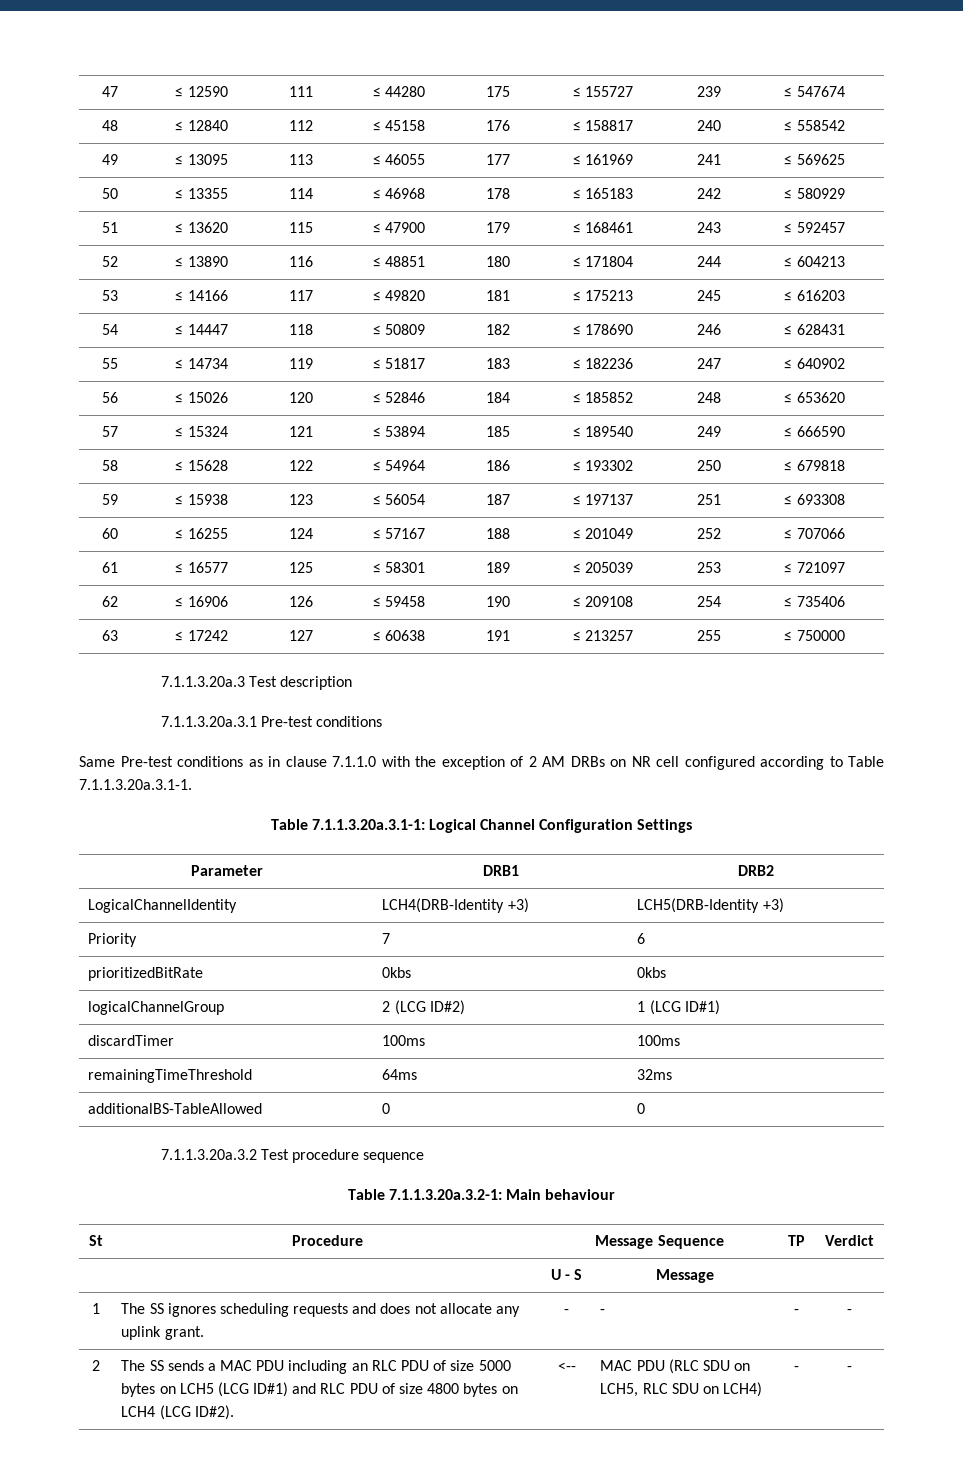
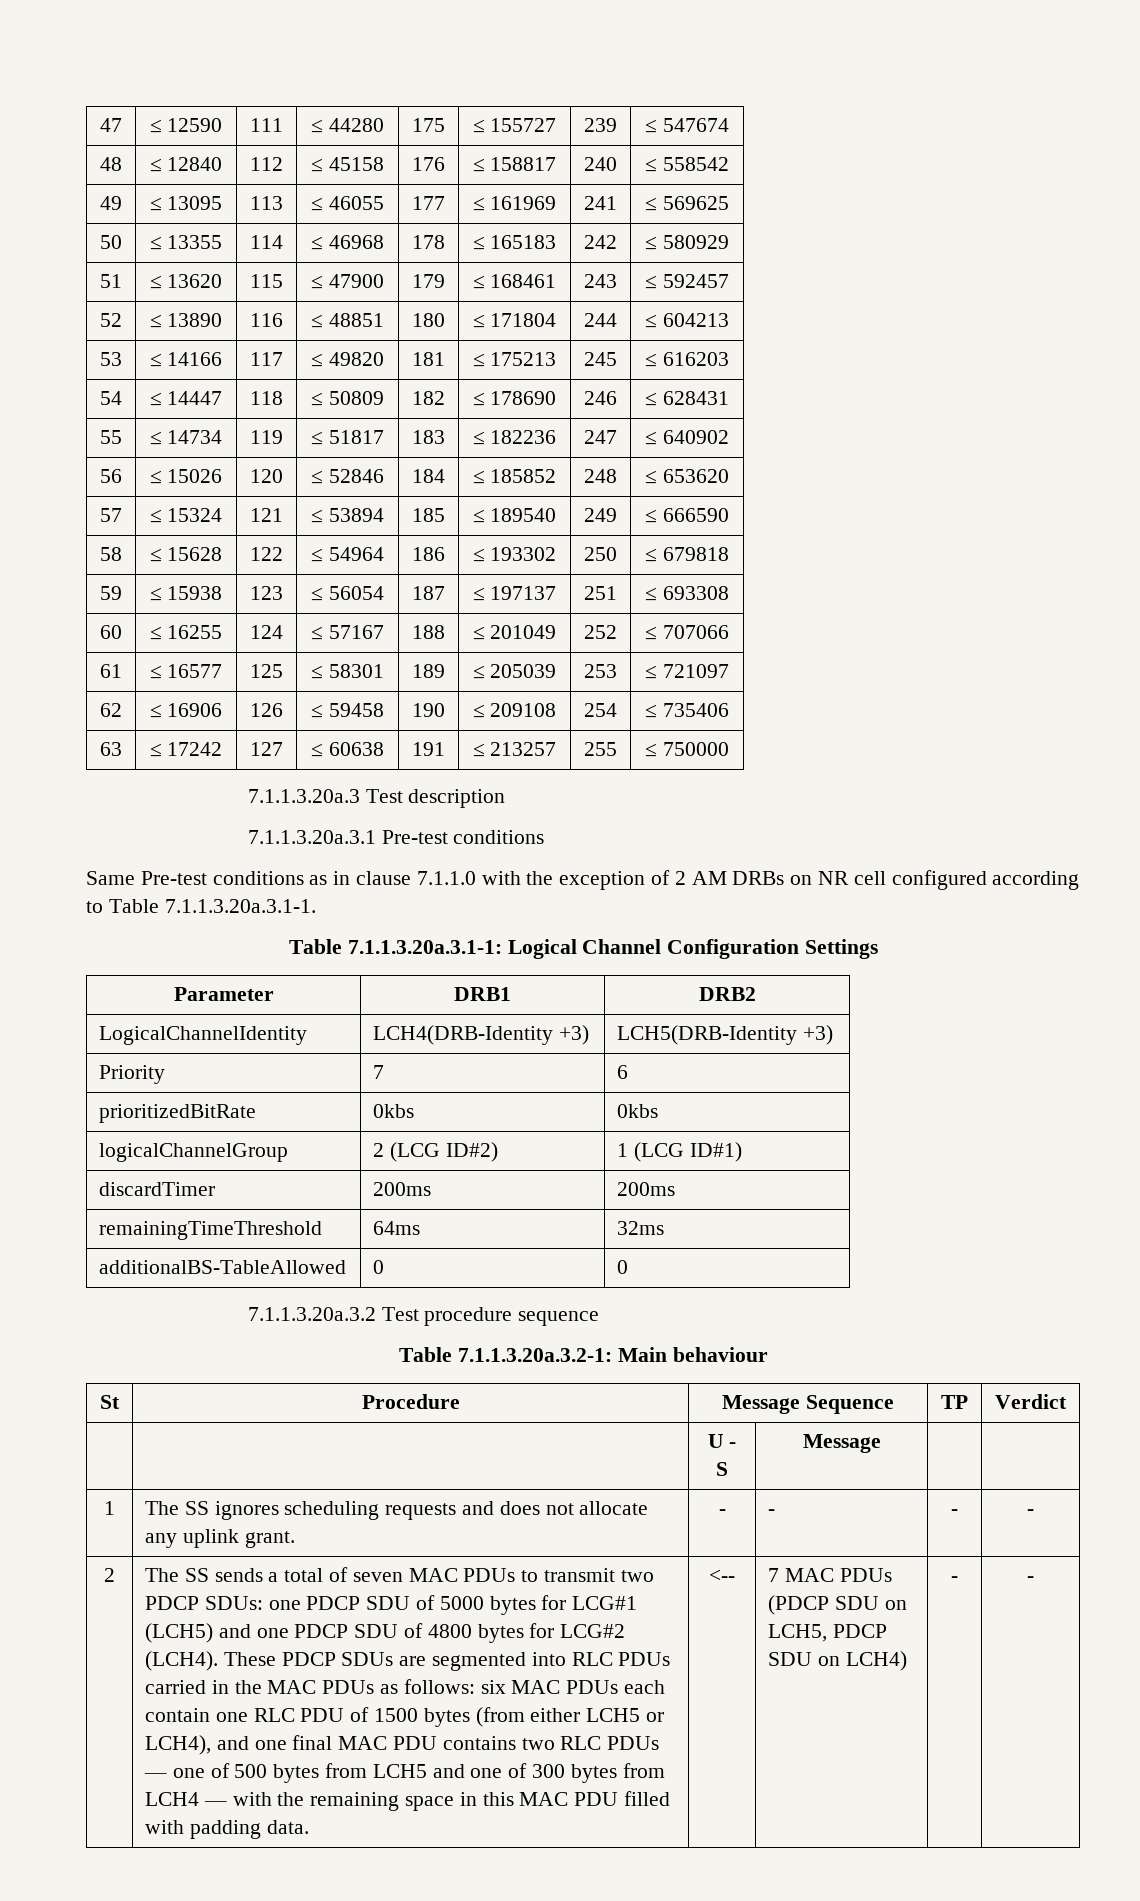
[382,1035,426,1046] [637,1035,681,1046] 100ms | 100ms -> [373,1182,432,1196] [617,1182,676,1196] 200ms | 200ms
[220,1360,511,1374] [121,1382,518,1397] [121,1405,234,1420] [557,1362,576,1371] [600,1359,699,1374] MAC PDU including an RLC PDU of size 5000 bytes on LCH5 (LCG ID#1) and RLC PDU of size 4800 bytes on LCH4 (LCG ID#2). | <-- | MAC PDU (RLC -> [284,1567,654,1582] [145,1595,638,1615] [145,1623,626,1643] [145,1651,671,1671] [145,1679,666,1694] [145,1707,665,1727] [145,1735,660,1755] [144,1763,665,1783] [145,1791,671,1811] [145,1820,309,1839] [709,1569,735,1582] [768,1568,892,1582] [768,1595,830,1615] total of seven MAC PDUs to transmit two PDCP SDUs: one PDCP SDU of 5000 bytes for LCG#1 (LCH5) and one PDCP SDU of 4800 bytes for LCG#2 (LCH4). These PDCP SDUs are segmented into RLC PDUs carried in the MAC PDUs as follows: six MAC PDUs each contain one RLC PDU of 1500 bytes (from either LCH5 or LCH4), and one final MAC PDU contains two RLC PDUs — one of 500 bytes from LCH5 and one of 300 bytes from LCH4 — with the remaining space in this MAC PDU filled with padding data. | <-- | 7 MAC PDUs (PDCP
[642,1383,668,1394] RLC -> [832,1624,887,1638] PDCP

